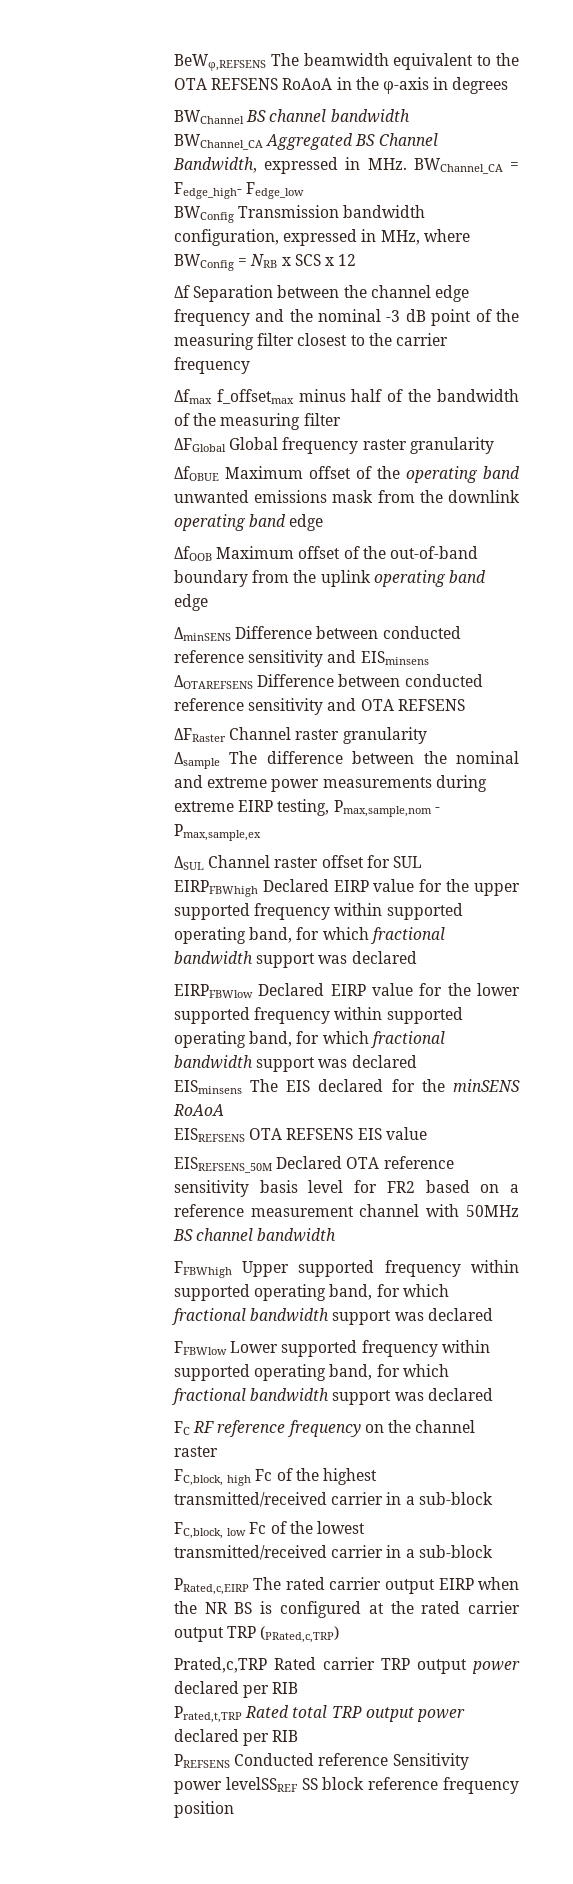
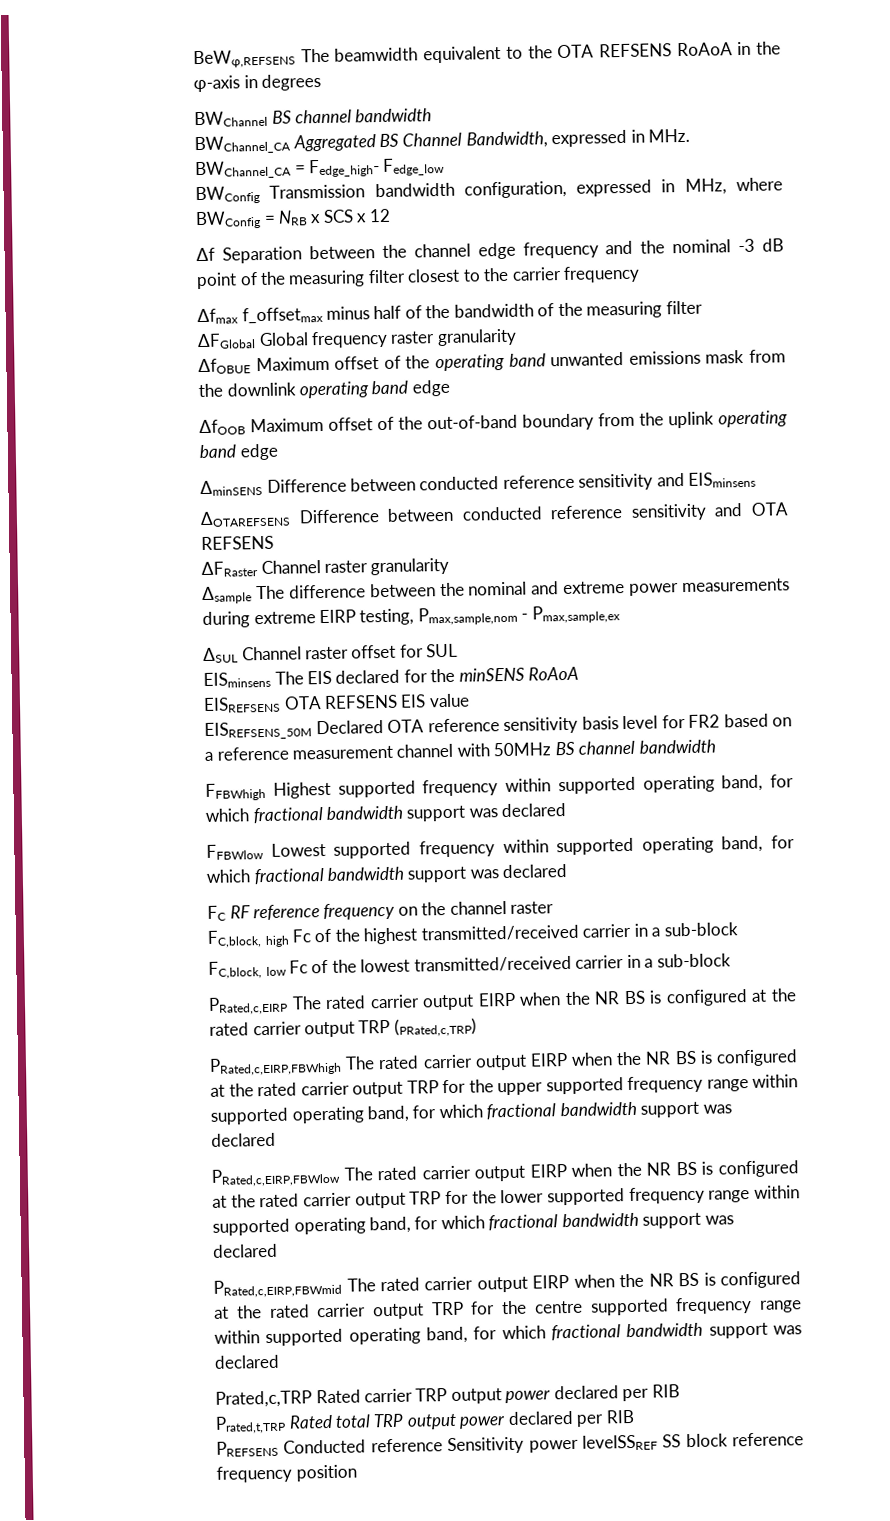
[173,879,520,897] [173,903,463,920] [173,927,445,944] [173,951,417,968] [173,983,520,998] [173,1007,463,1024] [173,1031,445,1048] [173,1055,417,1072] // EIRPFBWhigh Declared EIRP value for the upper supported frequency within supported operating band, for which fractional bandwidth support was declared // EIRPFBWlow Declared EIRP value for the lower supported frequency within supported operating band, for which fractional bandwidth support was declared -> (459, 650) none
[242,1261,290,1277] Upper -> [272,781,331,799] Highest
[230,1341,279,1353] Lower -> [270,842,326,857] Lowest
(340, 1634) none -> [209,1049,798,1076] [210,1074,799,1098] [210,1101,732,1125] [211,1132,277,1147] [211,1160,800,1187] [212,1185,800,1209] [212,1212,734,1236] [212,1243,279,1258] [213,1271,802,1298] [214,1296,802,1320] [214,1322,803,1347] [214,1354,281,1369] // PRated,c,EIRP,FBWhigh The rated carrier output EIRP when the NR BS is configured at the rated carrier output TRP for the upper supported frequency range within supported operating band, for which fractional bandwidth support was declared // PRated,c,EIRP,FBWlow The rated carrier output EIRP when the NR BS is configured at the rated carrier output TRP for the lower supported frequency range within supported operating band, for which fractional bandwidth support was declared // PRated,c,EIRP,FBWmid The rated carrier output EIRP when the NR BS is configured at the rated carrier output TRP for the centre supported frequency range within supported operating band, for which fractional bandwidth support was declared

